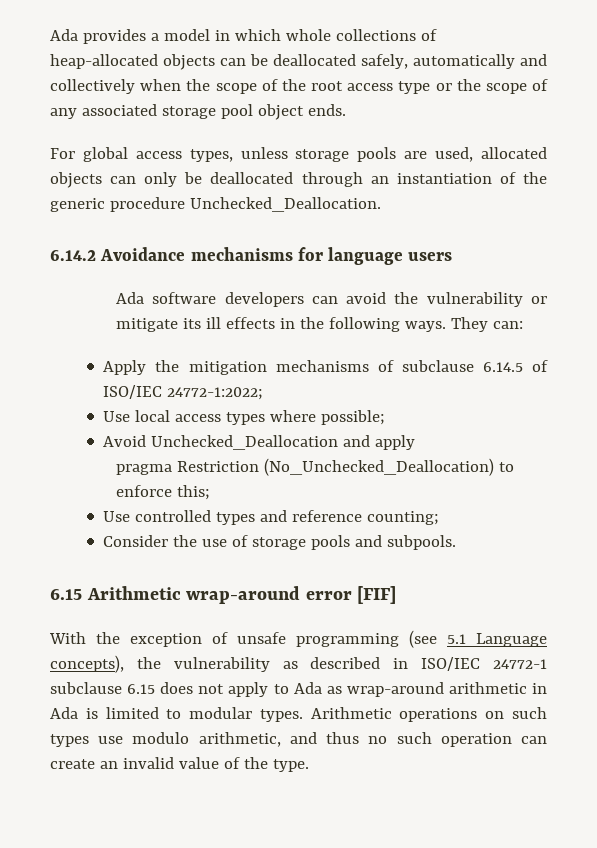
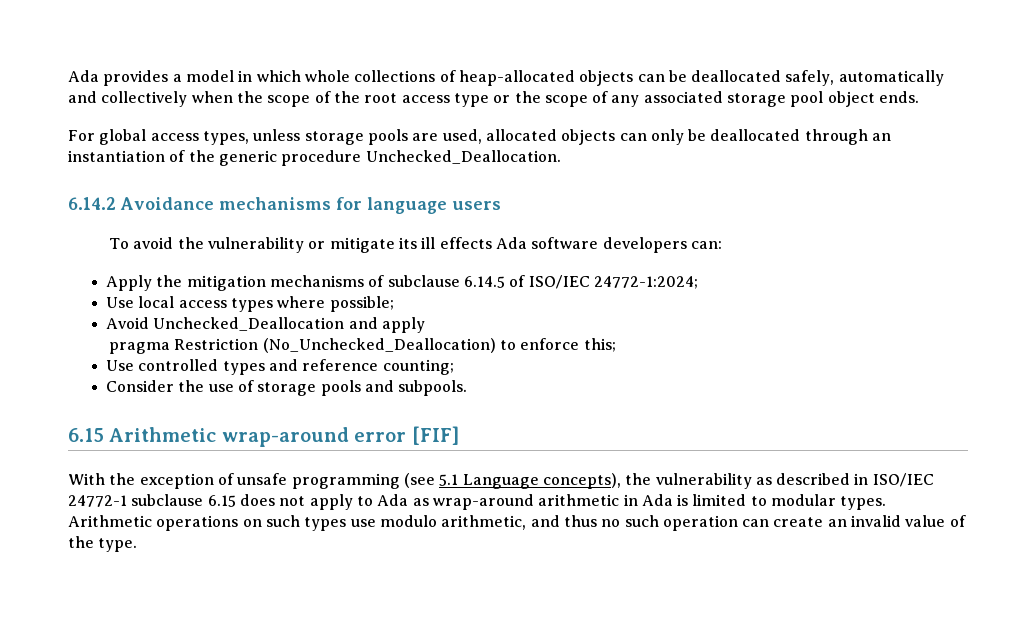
[115,292,338,307] Ada software developers can -> [109,238,130,249] To
[279,317,488,332] in the following ways. They -> [495,237,687,253] Ada software developers
[167,387,264,400] 24772-1:2022; -> [593,276,698,289] 24772-1:2024;

